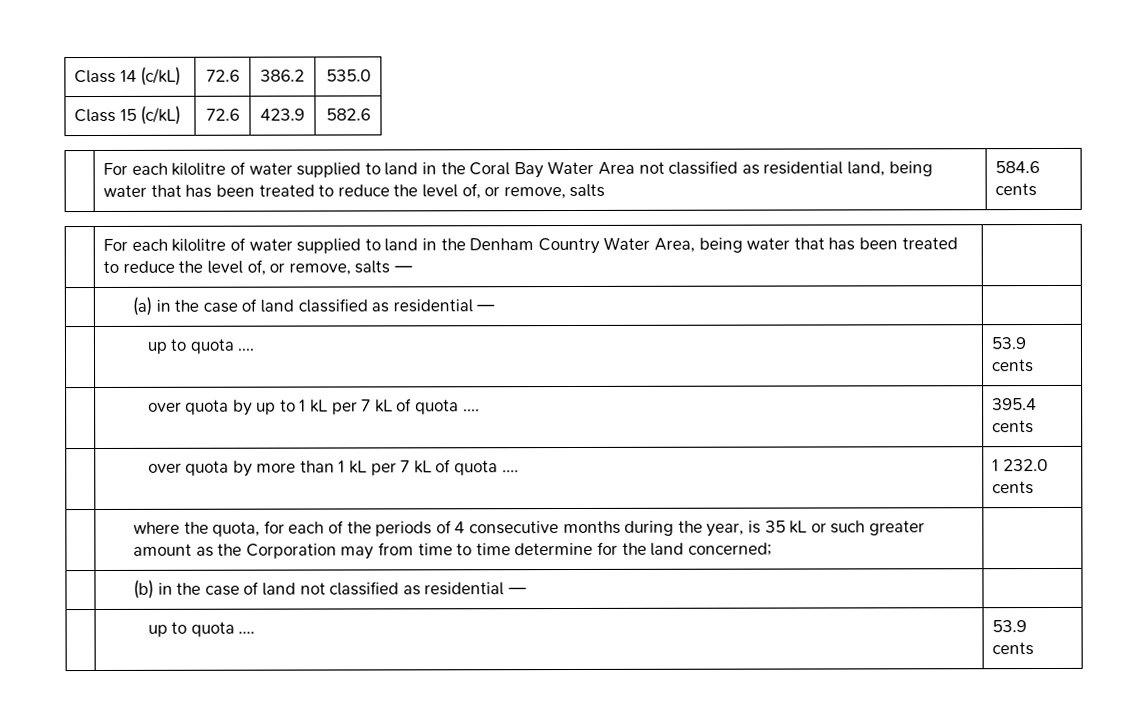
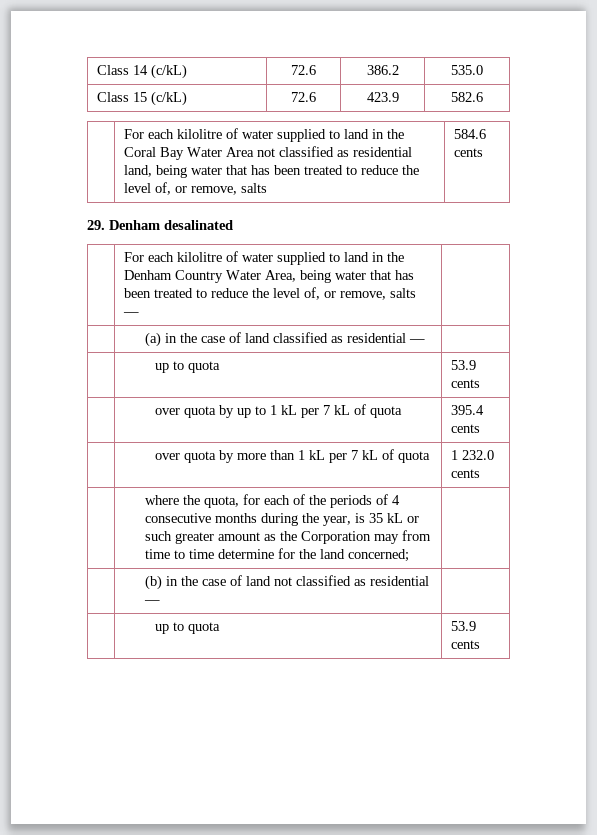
(1038, 190) none -> [87,220,233,230] // 29. Denham desalinated
[237,348,255,351] .... -> (221, 367) none
[462,409,480,412] .... -> (403, 412) none
[501,470,519,473] .... -> (431, 457) none
[238,631,256,634] .... -> (221, 628) none

